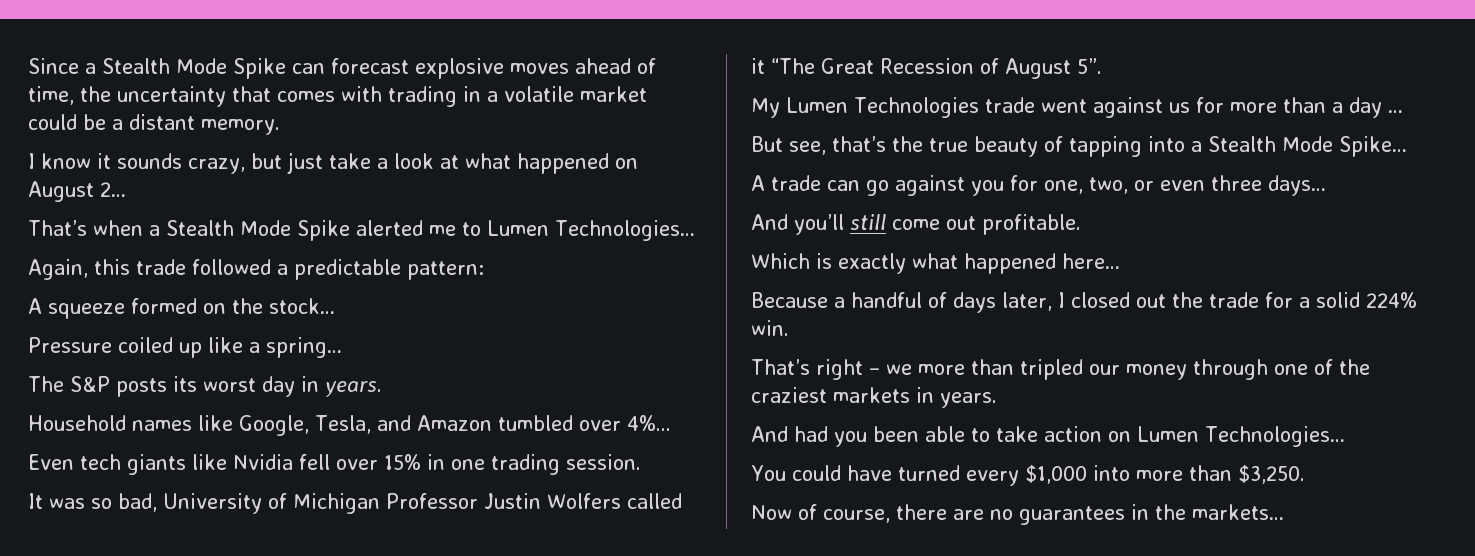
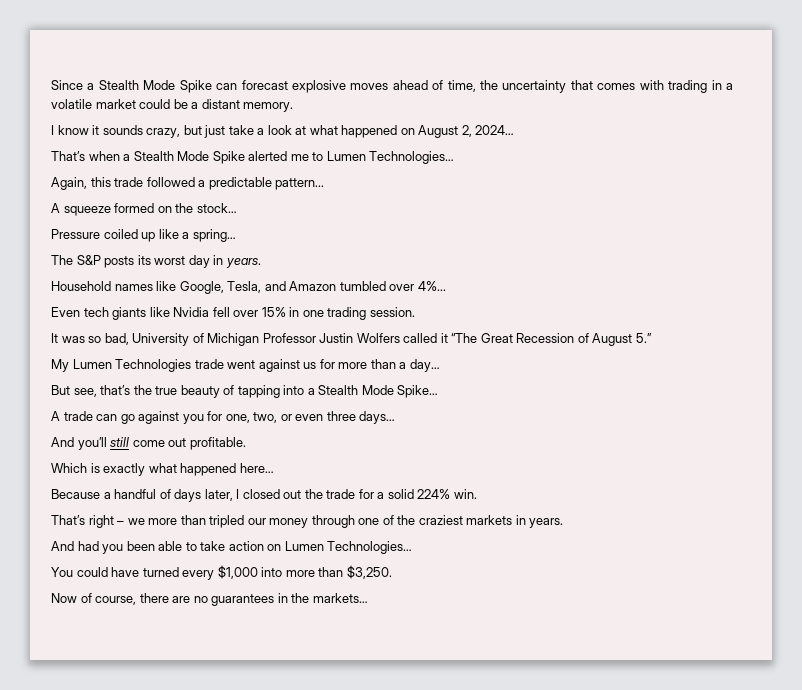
[100,182,126,197] 2… -> [461,125,515,137] 2, 2024…
[407,261,484,280] pattern: -> [275,178,325,190] pattern...
[1077,58,1102,74] 5”. -> [635,333,652,343] 5.”
[1348,97,1403,118] day … -> [409,359,440,372] day…

